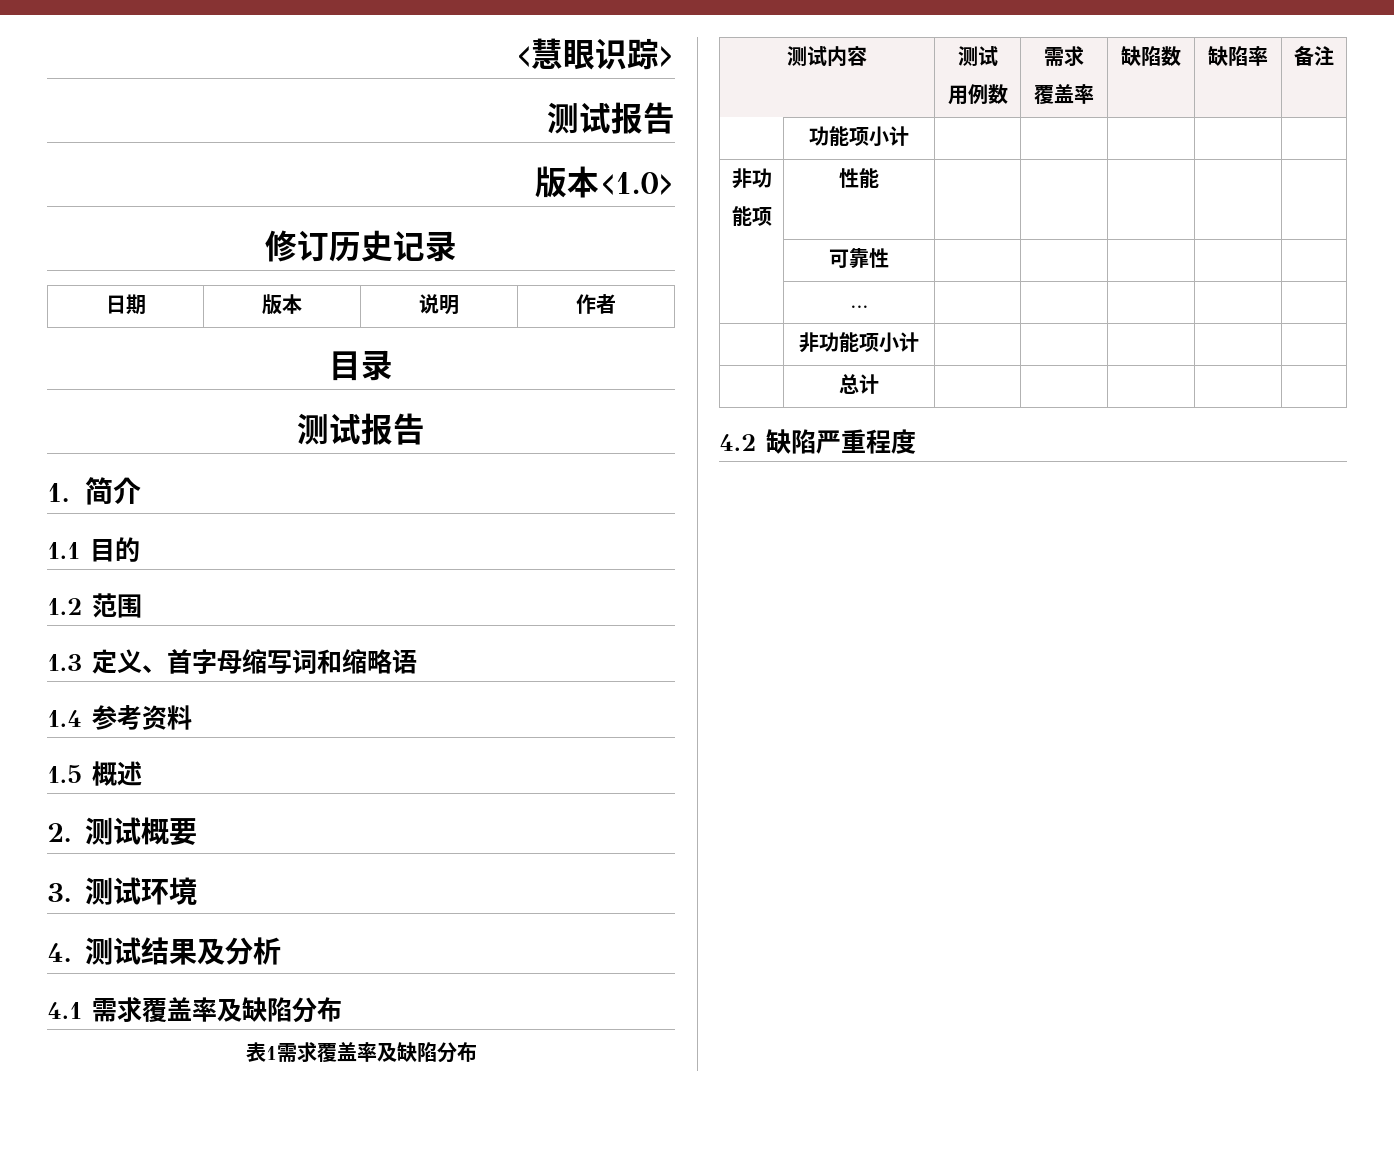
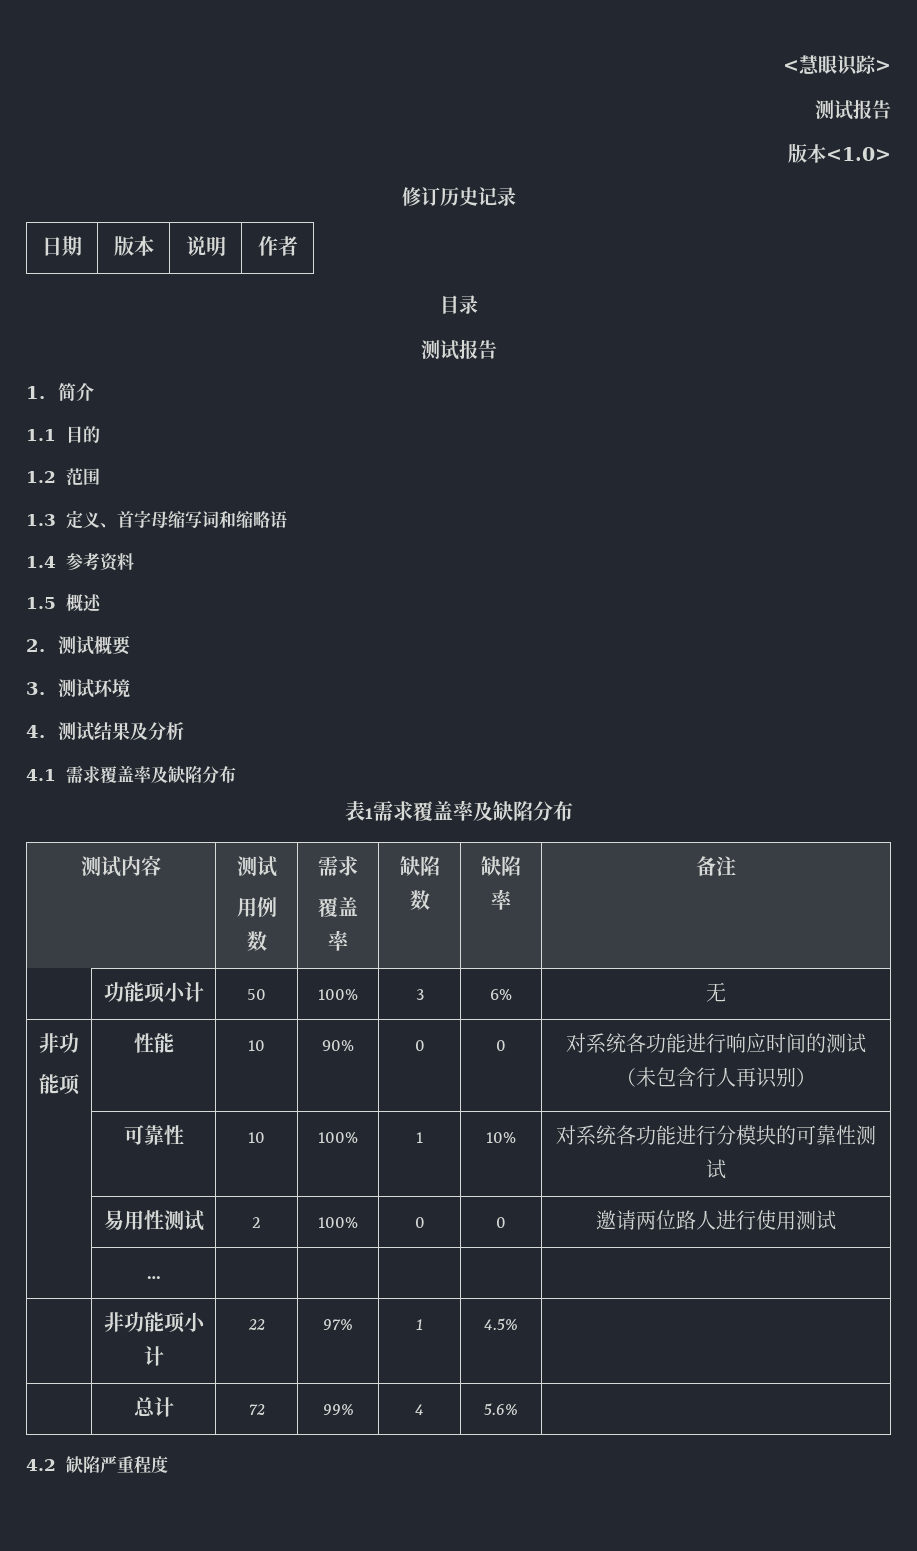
(909, 136) | | | | -> [247,989,266,1000] [318,989,358,1000] [415,989,424,1000] [490,989,512,1000] [706,982,726,1002] 50 | 100% | 3 | 6% | 无
[829,248,889,269] [850,305,868,308] [799,332,919,353] [839,374,879,394] | | | | // | 可靠性 | | | | | // | … | | | | | // | 非功能项小计 | | | | | // | 总计 | | | | -> [248,1040,265,1051] [322,1040,354,1051] [414,1040,425,1051] [496,1040,506,1051] [566,1033,866,1053] [616,1067,816,1088] [123,1125,184,1145] [248,1132,265,1143] [318,1132,358,1143] [416,1132,423,1143] [486,1132,516,1143] [556,1125,876,1145] [706,1159,726,1179] [103,1210,204,1231] [252,1217,261,1228] [318,1217,358,1228] [414,1217,425,1228] [496,1217,506,1228] [596,1210,836,1230] [146,1276,161,1279] [103,1312,206,1333] [143,1346,164,1366] [247,1319,265,1330] [323,1319,353,1330] [416,1319,423,1330] [484,1318,518,1330] [133,1397,174,1417] [248,1404,265,1415] [322,1404,354,1415] [415,1404,424,1415] [484,1403,518,1415] 10 | 90% | 0 | 0 | 对系统各功能进行响应时间的测试（未包含行人再识别） // | 可靠性 | 10 | 100% | 1 | 10% | 对系统各功能进行分模块的可靠性测试 // | 易用性测试 | 2 | 100% | 0 | 0 | 邀请两位路人进行使用测试 // | … | | | | | // | 非功能项小计 | 22 | 97% | 1 | 4.5% | // | 总计 | 72 | 99% | 4 | 5.6%

